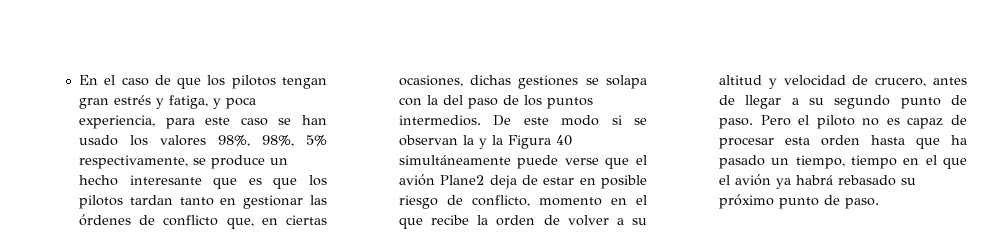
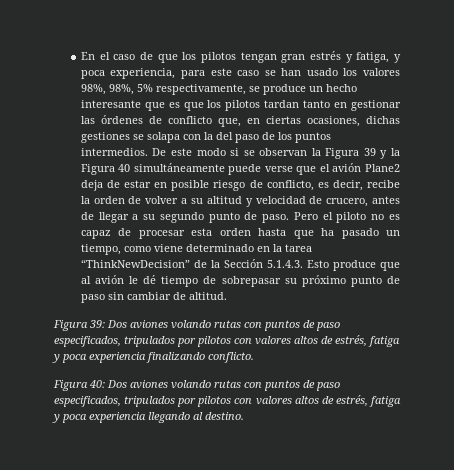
(474, 140) none -> [325,148,376,159] Figura 39
[538,195,647,206] [398,218,423,229] momento en el que -> [317,180,363,191] es decir,
[850,155,967,169] [718,174,916,189] [718,194,879,209] tiempo en el que el avión ya habrá rebasado su próximo punto de paso. -> [123,244,312,252] [80,259,400,271] [80,275,401,287] [80,292,227,303] [53,320,340,331] [54,335,400,347] [52,352,254,363] [53,380,340,391] [54,395,401,407] [52,412,244,423] como viene determinado en la tarea “ThinkNewDecision” de la Sección 5.1.4.3. Esto produce que al avión le dé tiempo de sobrepasar su próximo punto de paso sin cambiar de altitud. // Figura 39: Dos aviones volando rutas con puntos de paso especificados, tripulados por pilotos con valores altos de estrés, fatiga y poca experiencia finalizando conflicto. // Figura 40: Dos aviones volando rutas con puntos de paso especificados, tripulados por pilotos con valores altos de estrés, fatiga y poca experiencia llegando al destino.

